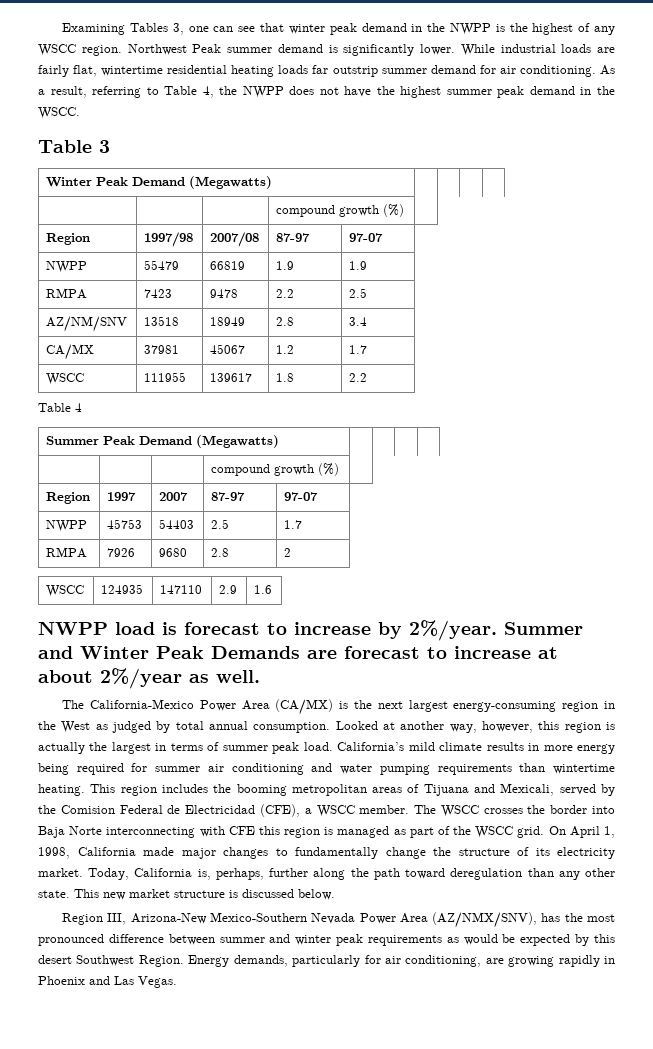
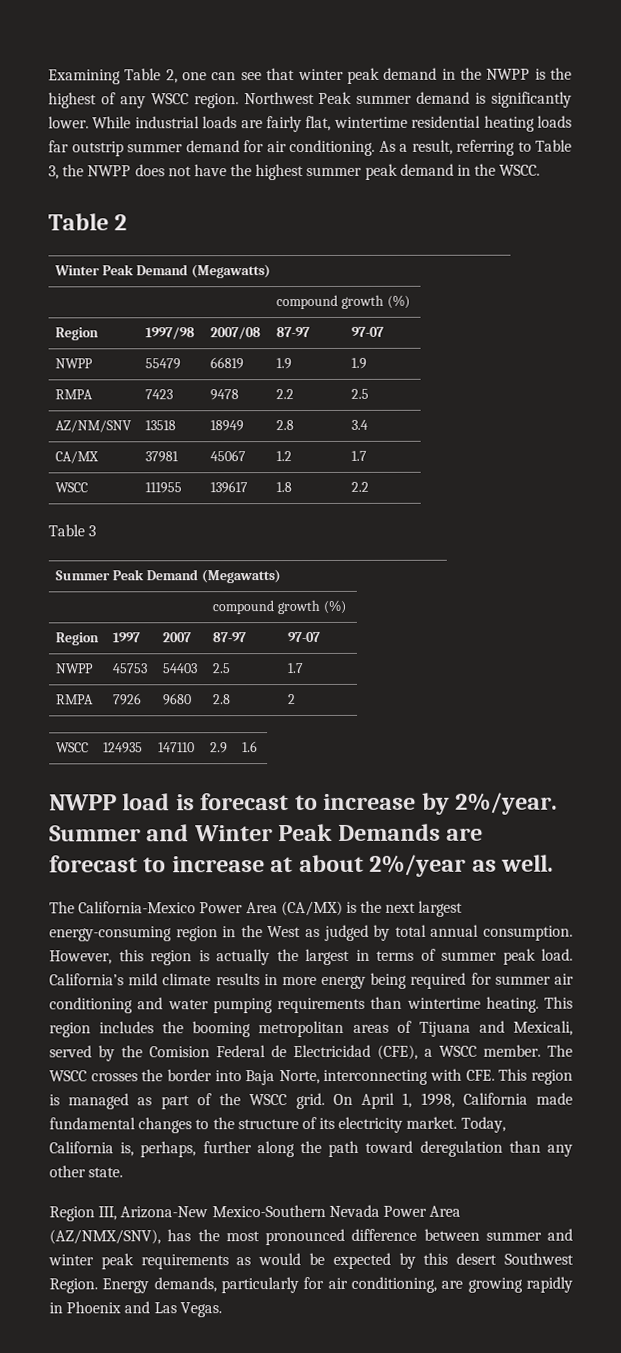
[129,23,184,35] Tables 3, -> [124,68,178,84] Table 2,
[202,86,214,98] 4, -> [48,165,59,180] 3,
[99,140,110,153] 3 -> [114,214,128,231] 2
[75,403,82,412] 4 -> [88,525,97,537] 3
[335,721,533,733] Looked at another way, however, -> [49,950,112,965] However,
[69,826,103,835] Norte -> [278,1069,320,1085] Norte,
[228,826,280,835] CFE this -> [465,1068,528,1081] CFE. This
[181,848,216,859] major -> [49,1117,136,1130] fundamental
[295,847,426,859] fundamentally change -> (210, 1124) none
[74,889,335,900] This new market structure is discussed below. -> (124, 1172) none

